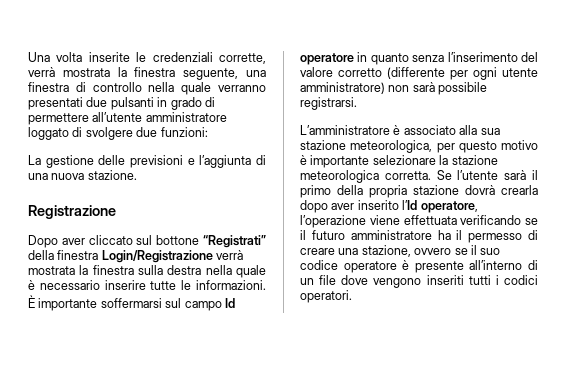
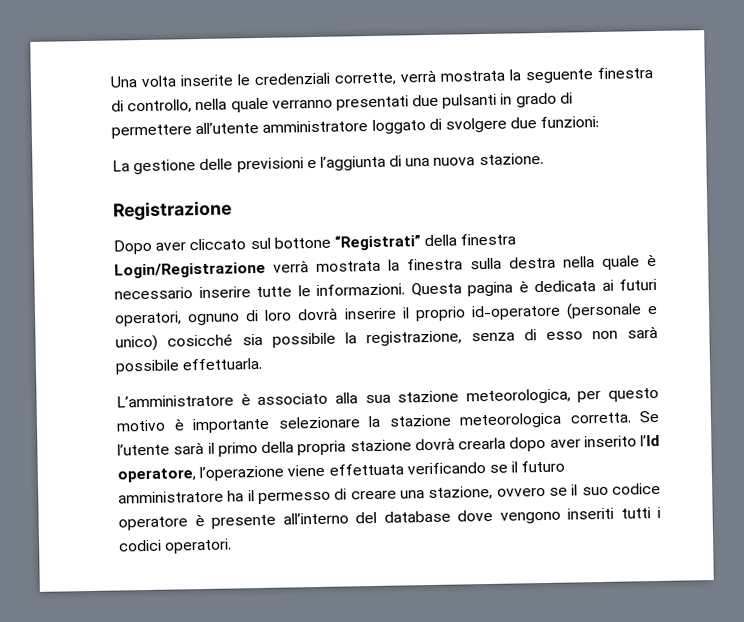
[134,67,266,80] finestra seguente, una -> [525,69,593,84] seguente
[92,82,142,92] controllo -> [127,99,193,114] controllo,
[28,295,235,311] [300,52,538,65] [300,67,538,80] [300,82,385,94] È importante soffermarsi sul campo Id operatore in quanto senza l’inserimento del valore corretto (differente per ogni utente amministratore) -> [410,278,657,297] [114,302,659,327] [115,329,583,352] Questa pagina è dedicata ai futuri operatori, ognuno di loro dovrà inserire il proprio id-operatore (personale e unico) cosicché sia possibile la registrazione, senza di esso
[300,97,357,110] registrarsi. -> [182,357,264,371] effettuarla.
[528,260,538,270] [300,275,337,285] di un file -> [355,510,451,524] del database

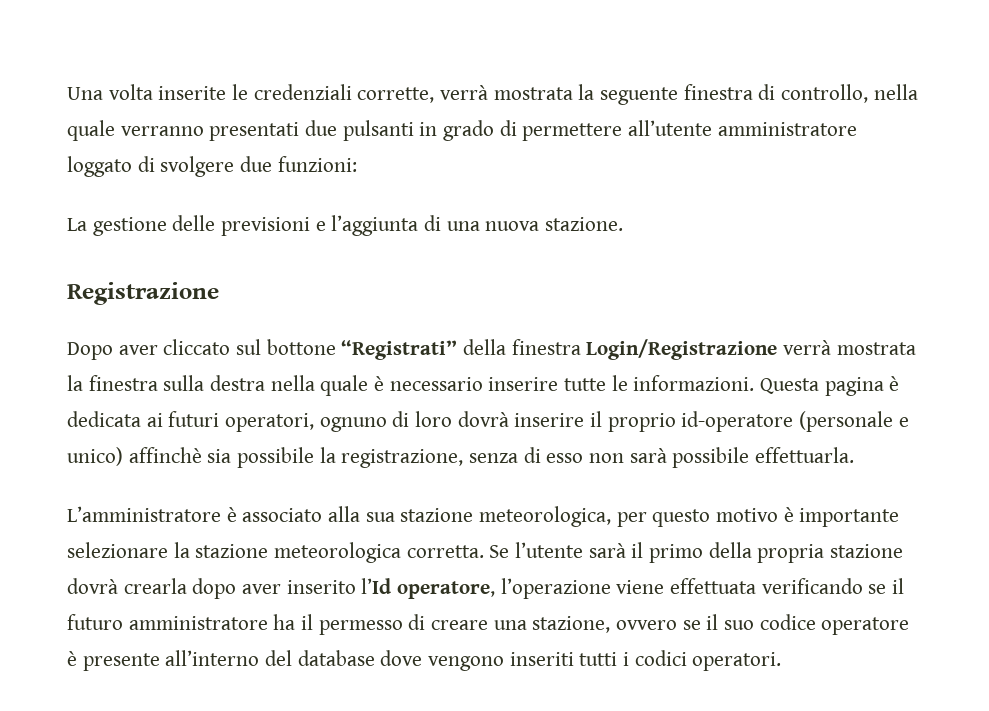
[167,333,233,347] cosicché -> [128,447,202,463] affinchè

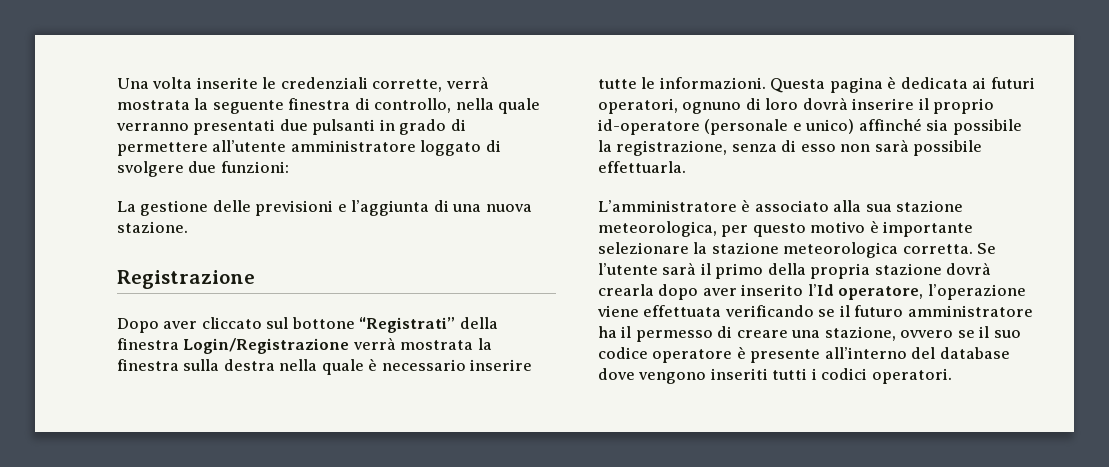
[128,447,202,463] affinchè -> [858,118,922,131] affinché

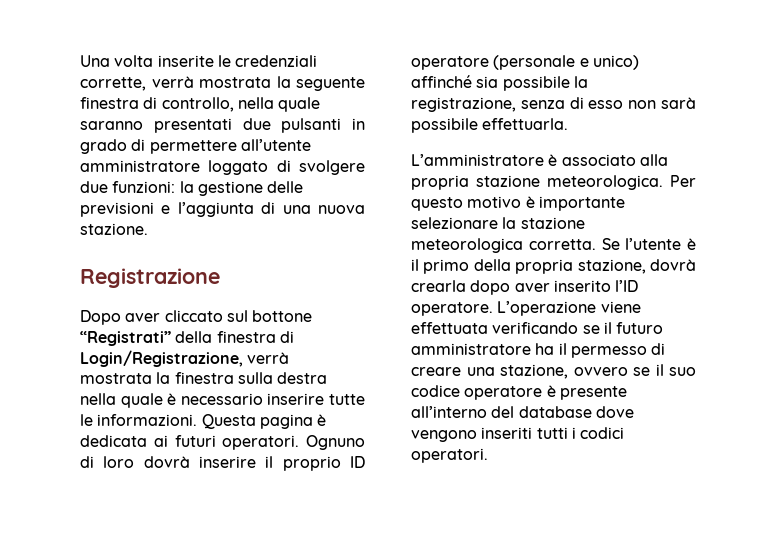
[116,123,189,131] verranno -> [80,121,143,130] saranno
[117,201,136,212] // La -> [179,181,194,193] la
[183,338,350,354] Login/Registrazione -> [279,331,294,343] [80,350,243,367] di Login/Registrazione,
[598,98,742,114] operatori, ognuno -> [222,435,365,450] operatori. Ognuno
[598,119,700,135] id-operatore -> [350,456,365,468] [411,56,489,70] ID operatore
[865,200,964,212] [598,221,749,237] sua stazione meteorologica, per -> [411,175,696,190] propria stazione meteorologica. Per
[662,262,697,275] sarà -> [687,238,696,250] è
[874,263,942,275] stazione -> [577,259,646,274] stazione,
[807,284,1026,300] l’Id operatore, l’operazione -> [615,280,639,292] [411,301,597,316] l’ID operatore. L’operazione

